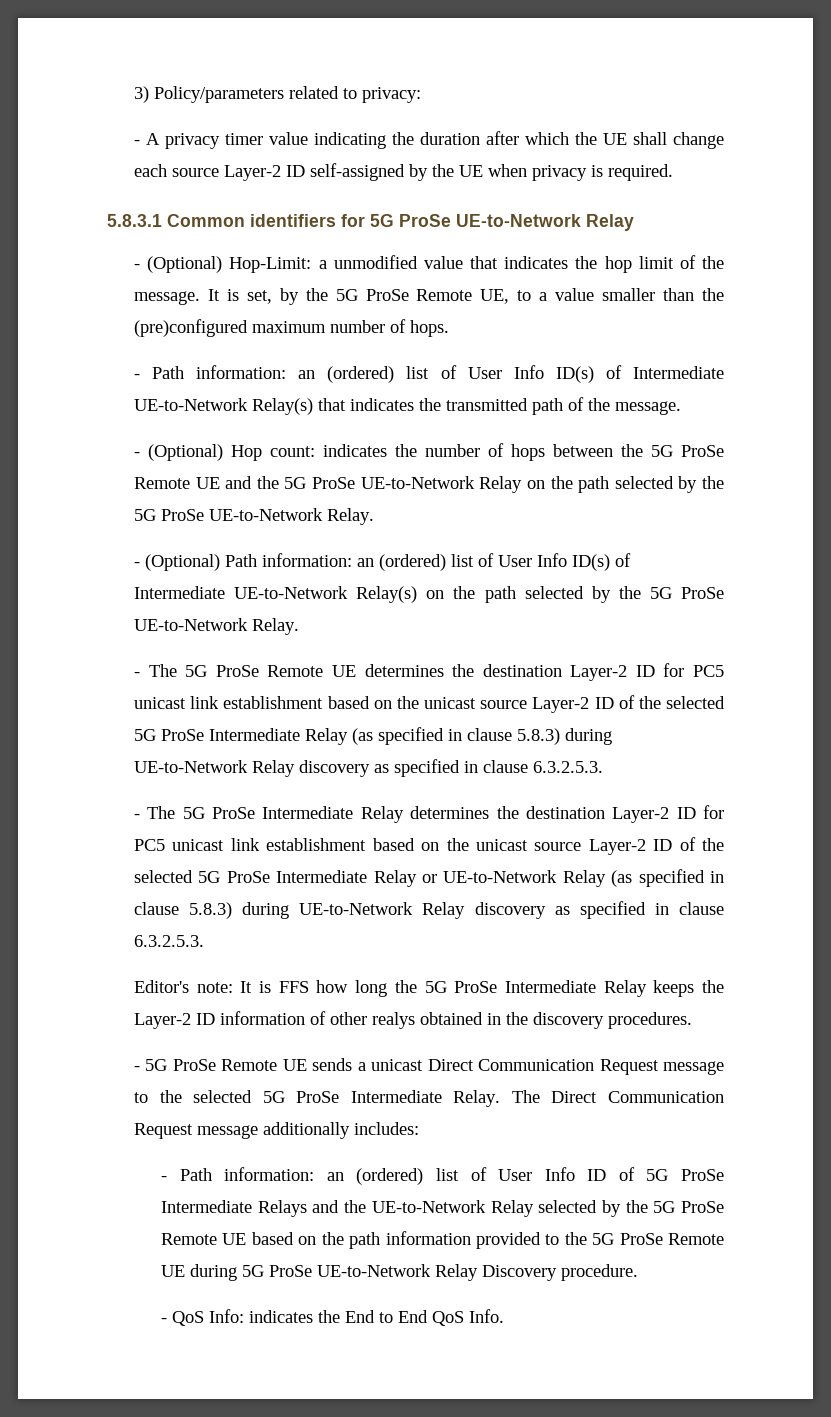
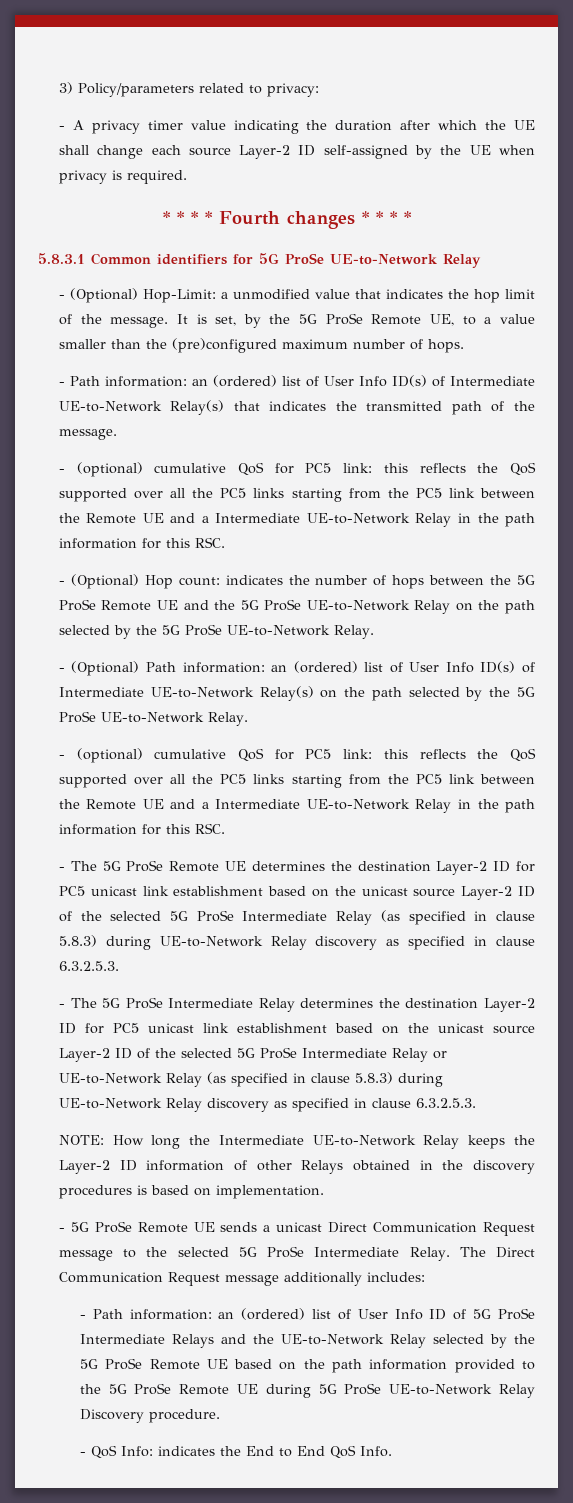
(673, 172) none -> [162,211,412,229] // * * * * Fourth changes * * * *
(681, 408) none -> [58,462,536,477] [58,488,535,502] [58,513,535,527] [58,537,225,549] // - (optional) cumulative QoS for PC5 link: this reflects the QoS supported over all the PC5 links starting from the PC5 link between the Remote UE and a Intermediate UE-to-Network Relay in the path information for this RSC.
(299, 626) none -> [58,748,536,763] [58,774,535,788] [58,799,535,813] [58,823,225,835] // - (optional) cumulative QoS for PC5 link: this reflects the QoS supported over all the PC5 links starting from the PC5 link between the Remote UE and a Intermediate UE-to-Network Relay in the path information for this RSC.
[133,980,596,997] Editor's note: It is FFS how long the 5G ProSe Intermediate -> [58,1135,416,1149] NOTE: How long the Intermediate UE-to-Network
[371,1012,415,1029] realys -> [301,1160,344,1174] Relays
[607,1012,692,1029] procedures. -> [58,1185,324,1199] procedures is based on implementation.

